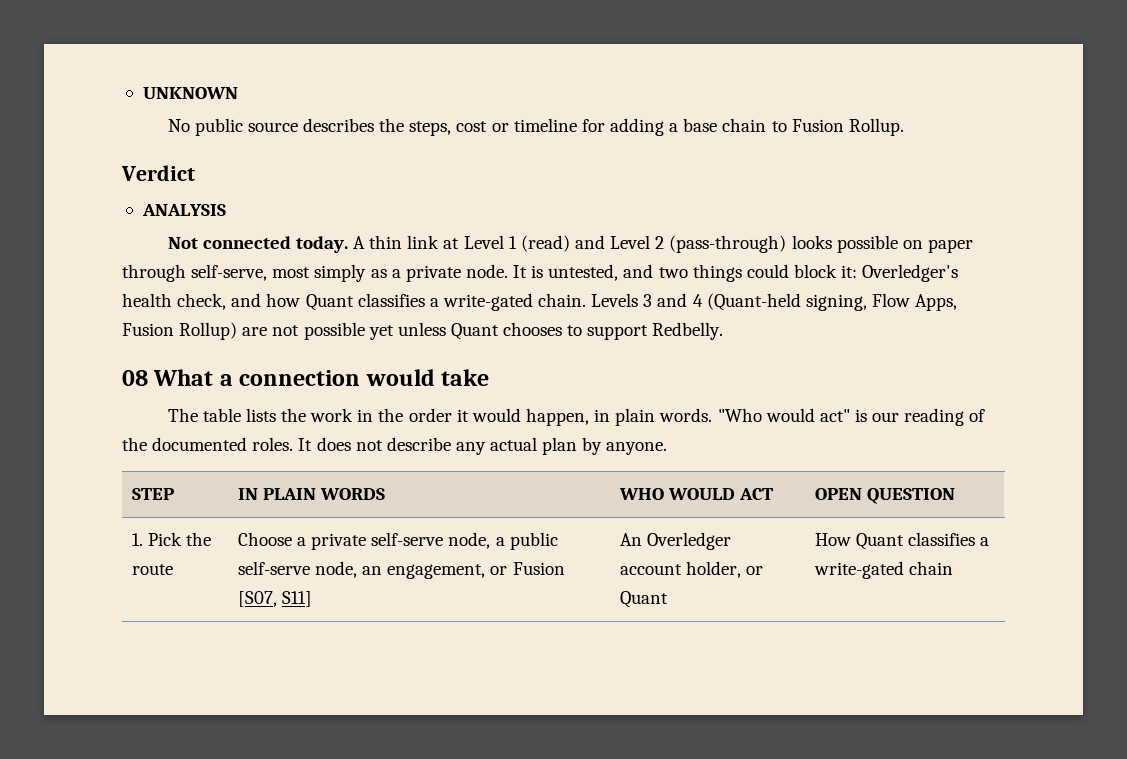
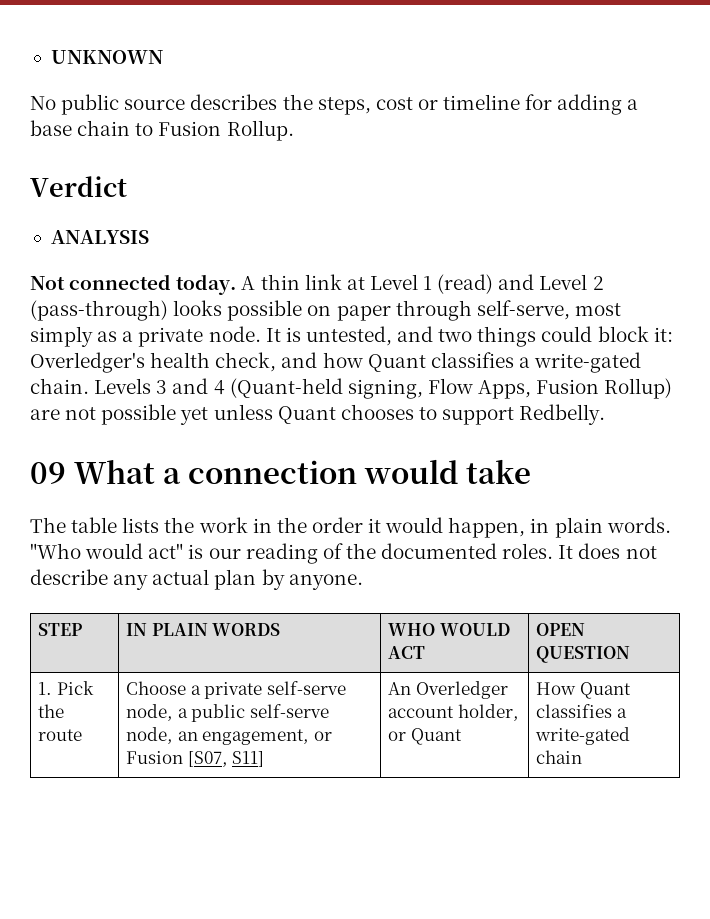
[122,370,148,386] 08 -> [30,462,66,484] 09

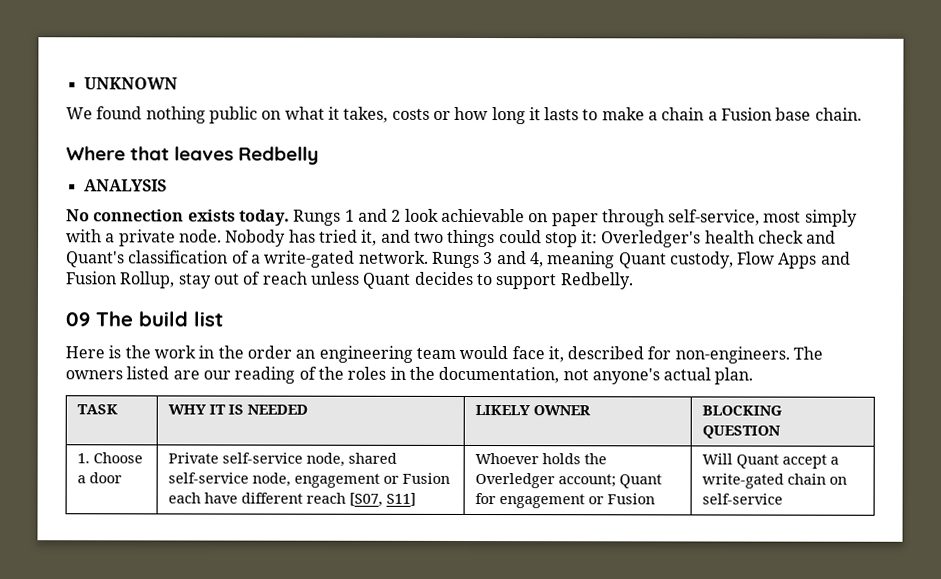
[30,94,639,115] [30,120,294,141] [30,176,127,197] [50,230,149,244] [30,274,604,295] [30,300,303,321] No public source describes the steps, cost or timeline for adding a base chain to Fusion Rollup. // Verdict // ANALYSIS // Not connected today. A thin link at Level 1 (read) and Level 2 (pass-through) looks possible -> [66,106,862,125] [66,146,320,165] [83,179,167,192] [66,208,525,226] We found nothing public on what it takes, costs or how long it lasts to make a chain a Fusion base chain. // Where that leaves Redbelly // ANALYSIS // No connection exists today. Rungs 1 and 2 look achievable
[476,300,570,320] self-serve, -> [668,209,761,226] self-service,
[97,331,118,342] as -> [66,229,102,243] with
[265,326,392,346] It is untested, -> [225,229,378,247] Nobody has tried it,
[597,326,649,342] block -> [544,232,578,248] stop
[215,352,642,373] [30,378,673,399] [30,404,209,425] check, and how Quant classifies a write-gated chain. Levels 3 and 4 (Quant-held signing, Flow Apps, Fusion Rollup) are not possible yet -> [758,230,837,244] [66,250,851,269] [66,271,308,289] check and Quant's classification of a write-gated network. Rungs 3 and 4, meaning Quant custody, Flow Apps and Fusion Rollup, stay out of reach
[340,404,414,420] chooses -> [414,271,474,286] decides
[73,459,531,484] [30,517,160,533] What a connection would take // The table lists -> [95,311,223,327] [65,345,122,359] The build list // Here is
[368,517,671,538] [30,543,657,564] [30,569,363,590] [38,623,83,636] [126,623,281,636] [388,623,510,636] [388,646,426,659] [536,623,586,636] [536,646,631,663] [38,681,94,695] [38,704,65,718] [38,729,83,741] [126,681,347,699] [126,704,330,722] [126,727,333,745] [126,751,265,767] [388,681,508,699] [388,704,519,721] [388,728,462,745] [536,682,631,699] [536,704,613,718] it would happen, in plain words. "Who would act" is our reading of the documented roles. It does not describe any actual plan by anyone. // STEP | IN PLAIN WORDS | WHO WOULD ACT | OPEN QUESTION // 1. Pick the route | Choose a private self-serve node, a public self-serve node, an engagement, or Fusion [S07, S11] | An Overledger account holder, or Quant | How Quant classifies -> [295,345,824,364] [65,366,754,385] [77,404,119,415] [168,404,309,415] [475,405,592,416] [702,405,783,416] [702,425,782,439] [77,452,144,464] [77,472,123,484] [168,452,398,467] [168,472,451,488] [168,492,417,507] [475,453,608,465] [475,473,663,489] [475,493,656,509] [702,453,828,469] an engineering team would face it, described for non-engineers. The owners listed are our reading of the roles in the documentation, not anyone's actual plan. // TASK | WHY IT IS NEEDED | LIKELY OWNER | BLOCKING QUESTION // 1. Choose a door | Private self-service node, shared self-service node, engagement or Fusion each have different reach [S07, S11] | Whoever holds the Overledger account; Quant for engagement or Fusion | Will Quant accept
(583, 757) none -> [829,476,848,485] [702,493,784,505] on self-service

